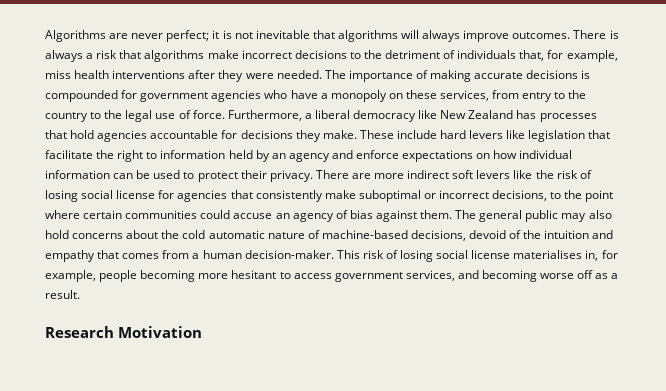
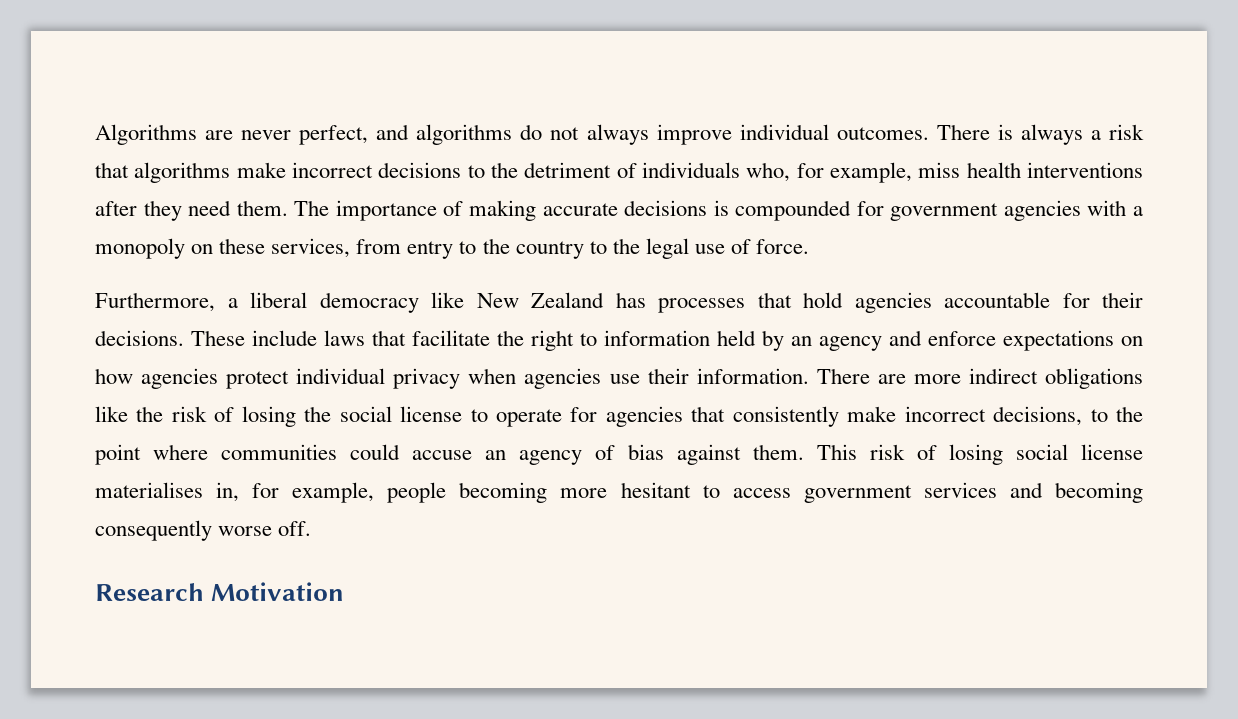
[166,30,420,42] perfect; it is not inevitable that algorithms will -> [299,124,580,145] perfect, and algorithms do not
(510, 36) none -> [739,124,829,140] individual
[519,50,545,61] that, -> [746,162,791,182] who,
[245,70,322,79] were needed. -> [188,200,288,216] need them.
[264,90,318,99] who have -> [1087,200,1127,216] with
(225, 114) none -> (810, 246) //
[240,130,586,142] decisions they make. These include hard levers like legislation -> [1102,292,1143,308] [95,330,365,346] their decisions. These include laws
[519,150,573,159] [45,170,313,182] individual information can be used to protect their privacy. -> [141,368,809,389] agencies protect individual privacy when agencies use their information.
[452,170,511,179] soft levers -> [1044,368,1143,389] obligations
[81,190,156,199] social license -> [304,406,562,427] the social license to operate
[358,190,436,202] suboptimal or -> (897, 414) none
[83,210,123,219] certain -> (209, 452) none
[455,210,612,222] [45,230,614,241] [45,250,334,262] The general public may also hold concerns about the cold automatic nature of machine-based decisions, devoid of the intuition and empathy that comes from a human decision-maker. -> (804, 452) none
[405,270,455,281] services, -> [923,482,997,498] services
[540,270,619,279] [45,290,80,299] worse off as a result. -> [95,520,312,541] consequently worse off.

